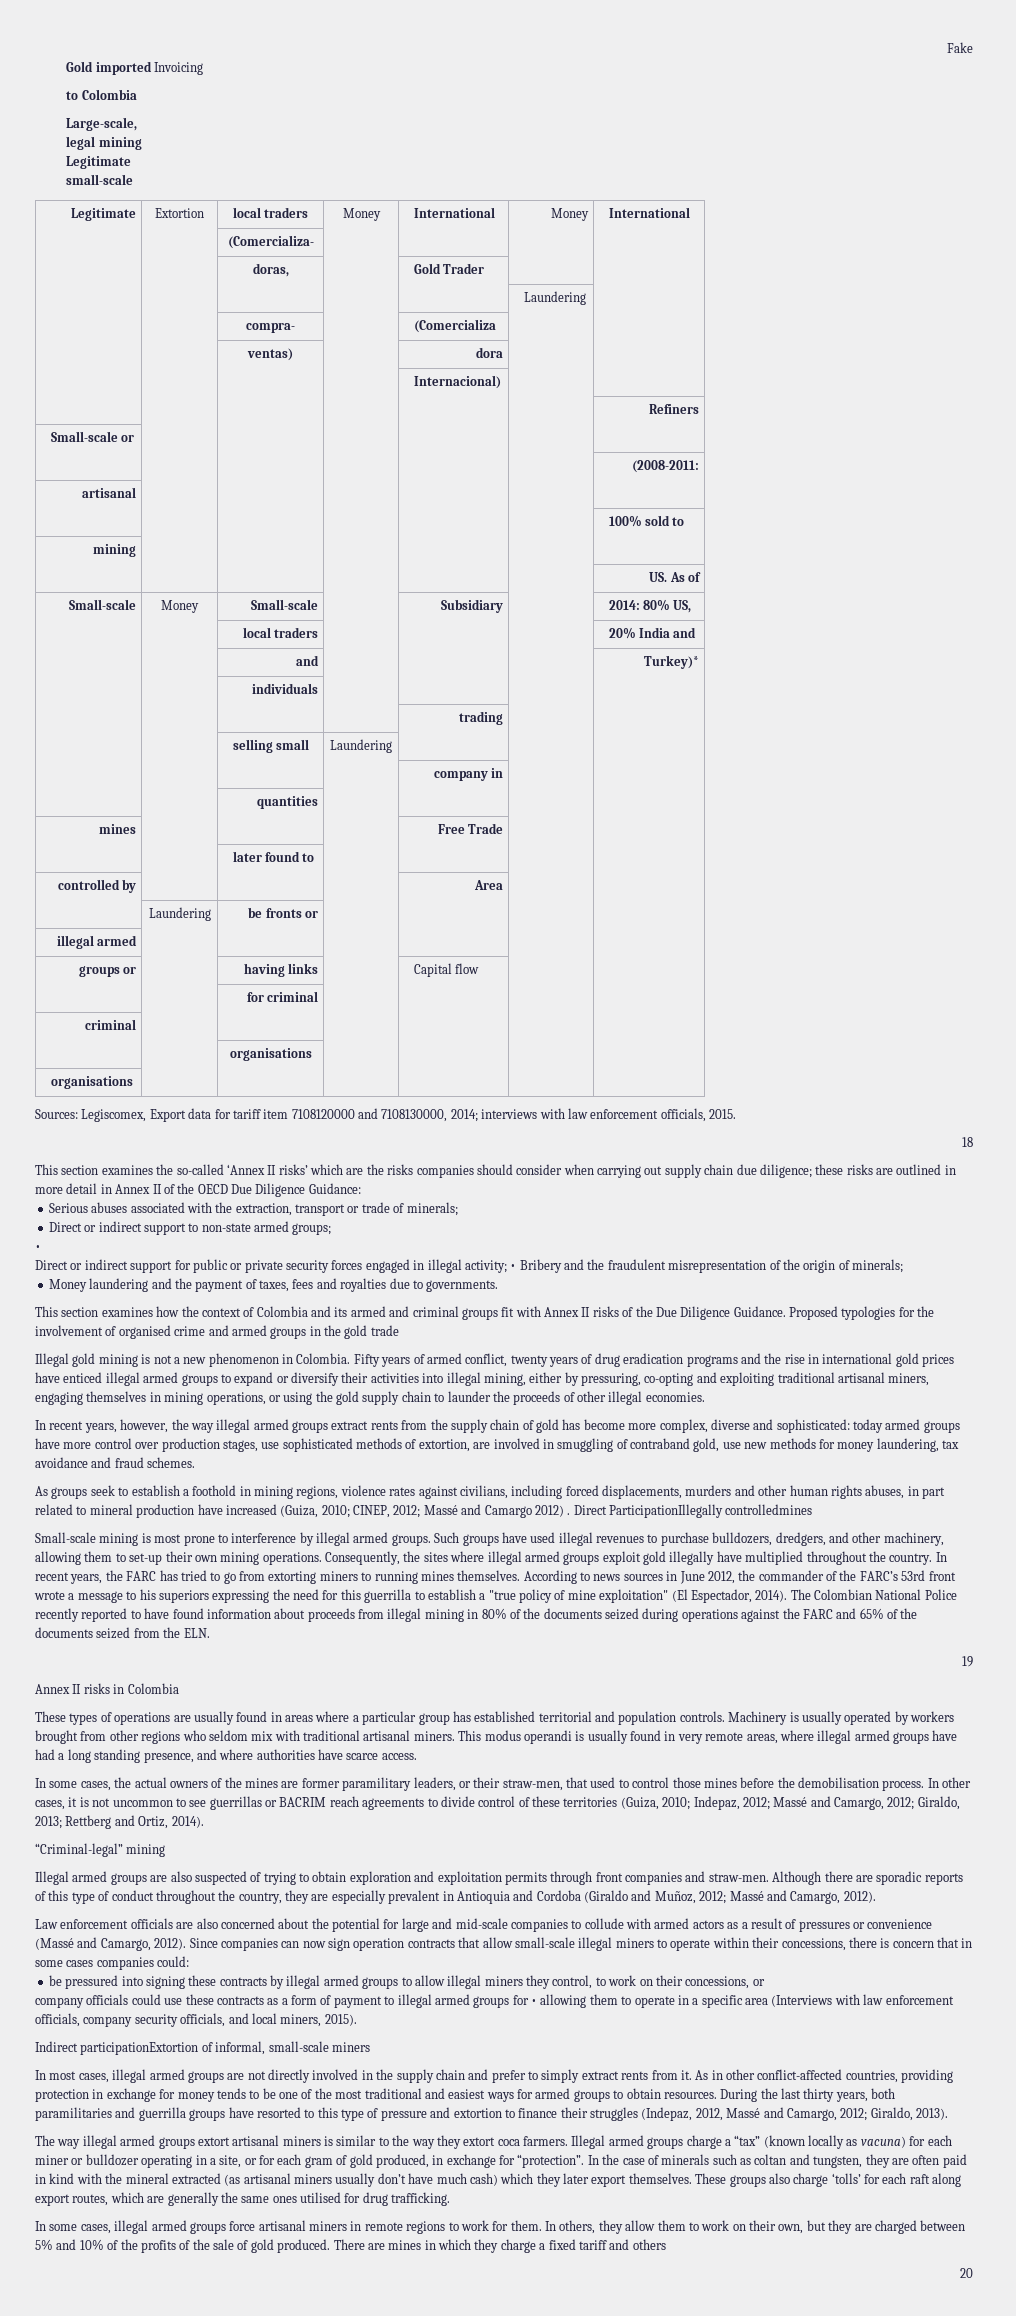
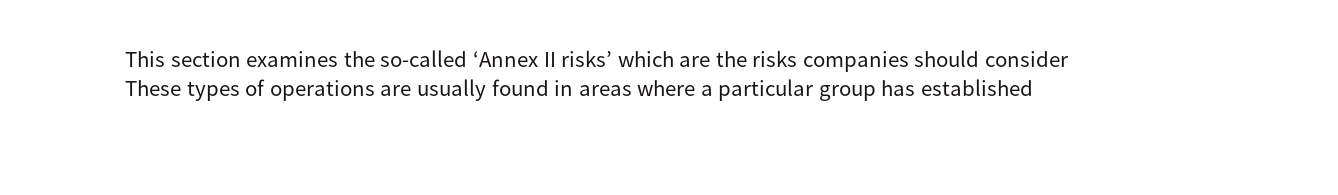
[947,42,973,53] [66,61,203,75] [66,89,137,100] [66,117,138,131] [66,136,142,150] [66,156,132,169] [66,174,134,185] [70,208,136,221] [155,208,204,218] [232,207,309,218] [342,208,381,221] [413,207,495,218] [550,208,589,221] [608,207,690,218] [227,235,314,249] [252,263,289,277] [413,263,484,274] [523,291,586,305] [246,323,295,333] [413,319,496,333] [247,348,293,361] [475,347,503,358] [413,375,501,389] [648,404,699,414] [50,431,134,442] [631,460,699,473] [81,487,136,498] [608,515,685,527] [92,544,136,557] [649,572,701,582] [68,599,136,610] [161,600,199,613] [250,599,318,610] [440,599,503,613] [608,599,692,613] [242,627,318,638] [608,627,697,639] [295,655,319,666] [643,655,699,669] [251,683,318,694] [458,711,503,725] [232,739,309,753] [330,739,392,753] [433,768,503,781] [256,796,318,809] [98,824,136,834] [437,823,503,834] [232,851,315,862] [57,879,136,893] [473,880,503,890] [148,907,211,921] [248,907,318,918] [56,935,137,949] [78,966,136,977] [243,963,318,977] [413,963,479,977] [246,991,318,1002] [84,1019,136,1030] [229,1048,312,1061] [50,1076,133,1089] [35,1108,736,1122] [962,1137,973,1147] Fake // Gold imported Invoicing // to Colombia // Large-scale, // legal mining // Legitimate // small-scale // Legitimate | Extortion | local traders | Money | International | Money | International // | | (Comercializa- | | | | // | | doras, | | Gold Trader | | // | | | | | Laundering | // | | compra- | | (Comercializa | | // | | ventas) | | dora | | // | | | | Internacional) | | // | | | | | | Refiners // Small-scale or | | | | | | // | | | | | | (2008-2011: // artisanal | | | | | | // | | | | | | 100% sold to // mining | | | | | | // | | | | | | US. As of // Small-scale | Money | Small-scale | | Subsidiary | | 2014: 80% US, // | | local traders | | | | 20% India and // | | and | | | | Turkey)* // | | individuals | | | | // | | | | trading | | // | | selling small | Laundering | | | // | | | | company in | | // | | quantities | | | | // mines | | | | Free Trade | | // | | later found to | | | | // controlled by | | | | Area | | // | Laundering | be fronts or | | | | // illegal armed | | | | | | // groups or | | having links | | Capital flow | | // | | for criminal | | | | // criminal | | | | | | // | | organisations | | | | // organisations | | | | | | // Sources: Legiscomex, Export data for tariff item 7108120000 and 7108130000, 2014; interviews with law enforcement officials, 2015. // 18 // -> (125, 59) none
[563,1164,956,1178] [35,1183,361,1197] [48,1202,458,1216] [48,1221,332,1235] [35,1245,41,1251] [35,1259,903,1273] [48,1278,499,1292] [35,1306,935,1320] [35,1325,399,1339] [35,1353,955,1367] [35,1372,930,1386] [35,1391,705,1405] [35,1419,960,1433] [35,1438,959,1452] [35,1457,196,1468] [35,1485,945,1499] [35,1504,813,1518] [35,1532,944,1546] [35,1551,947,1565] [35,1570,956,1584] [34,1589,957,1603] [35,1608,918,1622] [35,1627,210,1639] [962,1656,973,1667] [35,1683,179,1694] when carrying out supply chain due diligence; these risks are outlined in more detail in Annex II of the OECD Due Diligence Guidance: // Serious abuses associated with the extraction, transport or trade of minerals; // Direct or indirect support to non-state armed groups; // • // Direct or indirect support for public or private security forces engaged in illegal activity; • Bribery and the fraudulent misrepresentation of the origin of minerals; // Money laundering and the payment of taxes, fees and royalties due to governments. // This section examines how the context of Colombia and its armed and criminal groups fit with Annex II risks of the Due Diligence Guidance. Proposed typologies for the involvement of organised crime and armed groups in the gold trade // Illegal gold mining is not a new phenomenon in Colombia. Fifty years of armed conflict, twenty years of drug eradication programs and the rise in international gold prices have enticed illegal armed groups to expand or diversify their activities into illegal mining, either by pressuring, co-opting and exploiting traditional artisanal miners, engaging themselves in mining operations, or using the gold supply chain to launder the proceeds of other illegal economies. // In recent years, however, the way illegal armed groups extract rents from the supply chain of gold has become more complex, diverse and sophisticated: today armed groups have more control over production stages, use sophisticated methods of extortion, are involved in smuggling of contraband gold, use new methods for money laundering, tax avoidance and fraud schemes. // As groups seek to establish a foothold in mining regions, violence rates against civilians, including forced displacements, murders and other human rights abuses, in part related to mineral production have increased (Guiza, 2010; CINEP, 2012; Massé and Camargo 2012) . Direct ParticipationIllegally controlledmines // Small-scale mining is most prone to interference by illegal armed groups. Such groups have used illegal revenues to purchase bulldozers, dredgers, and other machinery, allowing them to set-up their own mining operations. Consequently, the sites where illegal armed groups exploit gold illegally have multiplied throughout the country. In recent years, the FARC has tried to go from extorting miners to running mines themselves. According to news sources in June 2012, the commander of the FARC’s 53rd front wrote a message to his superiors expressing the need for this guerrilla to establish a "true policy of mine exploitation" (El Espectador, 2014). The Colombian National Police recently reported to have found information about proceeds from illegal mining in 80% of the documents seized during operations against the FARC and 65% of the documents seized from the ELN. // 19 // Annex II risks in Colombia -> (1068, 59) none
[538,1711,954,1725] [35,1730,958,1744] [35,1749,417,1763] [35,1777,972,1791] [35,1796,960,1810] [35,1815,204,1829] [35,1843,166,1857] [35,1871,963,1885] [35,1890,876,1904] [35,1918,933,1932] [35,1937,973,1951] [35,1956,190,1970] [48,1975,765,1989] [35,1994,954,2008] [35,2013,357,2027] [35,2041,370,2055] [35,2069,954,2083] [35,2088,896,2102] [35,2107,948,2121] [35,2135,952,2149] [35,2154,967,2168] [35,2173,962,2187] [35,2192,451,2206] [35,2220,966,2234] [35,2239,666,2253] [960,2268,973,2278] territorial and population controls. Machinery is usually operated by workers brought from other regions who seldom mix with traditional artisanal miners. This modus operandi is usually found in very remote areas, where illegal armed groups have had a long standing presence, and where authorities have scarce access. // In some cases, the actual owners of the mines are former paramilitary leaders, or their straw-men, that used to control those mines before the demobilisation process. In other cases, it is not uncommon to see guerrillas or BACRIM reach agreements to divide control of these territories (Guiza, 2010; Indepaz, 2012; Massé and Camargo, 2012; Giraldo, 2013; Rettberg and Ortiz, 2014). // “Criminal-legal” mining // Illegal armed groups are also suspected of trying to obtain exploration and exploitation permits through front companies and straw-men. Although there are sporadic reports of this type of conduct throughout the country, they are especially prevalent in Antioquia and Cordoba (Giraldo and Muñoz, 2012; Massé and Camargo, 2012). // Law enforcement officials are also concerned about the potential for large and mid-scale companies to collude with armed actors as a result of pressures or convenience (Massé and Camargo, 2012). Since companies can now sign operation contracts that allow small-scale illegal miners to operate within their concessions, there is concern that in some cases companies could: // be pressured into signing these contracts by illegal armed groups to allow illegal miners they control, to work on their concessions, or // company officials could use these contracts as a form of payment to illegal armed groups for • allowing them to operate in a specific area (Interviews with law enforcement officials, company security officials, and local miners, 2015). // Indirect participationExtortion of informal, small-scale miners // In most cases, illegal armed groups are not directly involved in the supply chain and prefer to simply extract rents from it. As in other conflict-affected countries, providing protection in exchange for money tends to be one of the most traditional and easiest ways for armed groups to obtain resources. During the last thirty years, both paramilitaries and guerrilla groups have resorted to this type of pressure and extortion to finance their struggles (Indepaz, 2012, Massé and Camargo, 2012; Giraldo, 2013). // The way illegal armed groups extort artisanal miners is similar to the way they extort coca farmers. Illegal armed groups charge a “tax” (known locally as vacuna) for each miner or bulldozer operating in a site, or for each gram of gold produced, in exchange for “protection”. In the case of minerals such as coltan and tungsten, they are often paid in kind with the mineral extracted (as artisanal miners usually don’t have much cash) which they later export themselves. These groups also charge ‘tolls’ for each raft along export routes, which are generally the same ones utilised for drug trafficking. // In some cases, illegal armed groups force artisanal miners in remote regions to work for them. In others, they allow them to work on their own, but they are charged between 5% and 10% of the profits of the sale of gold produced. There are mines in which they charge a fixed tariff and others // 20 -> (1033, 87) none

